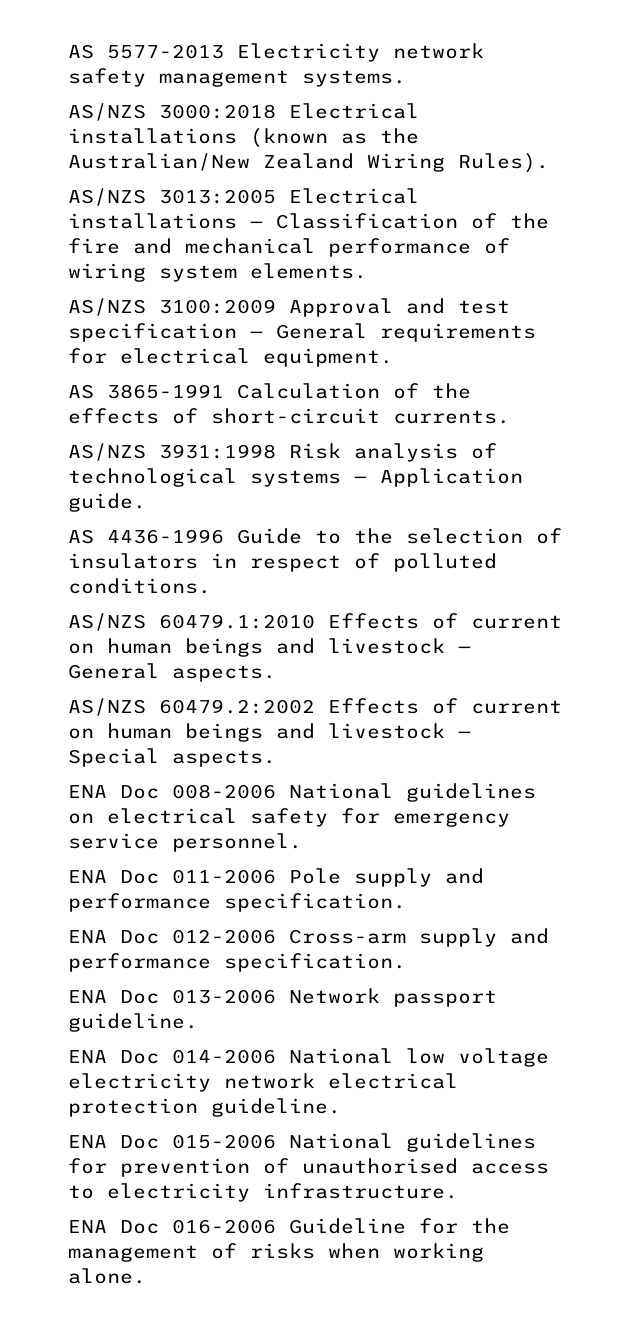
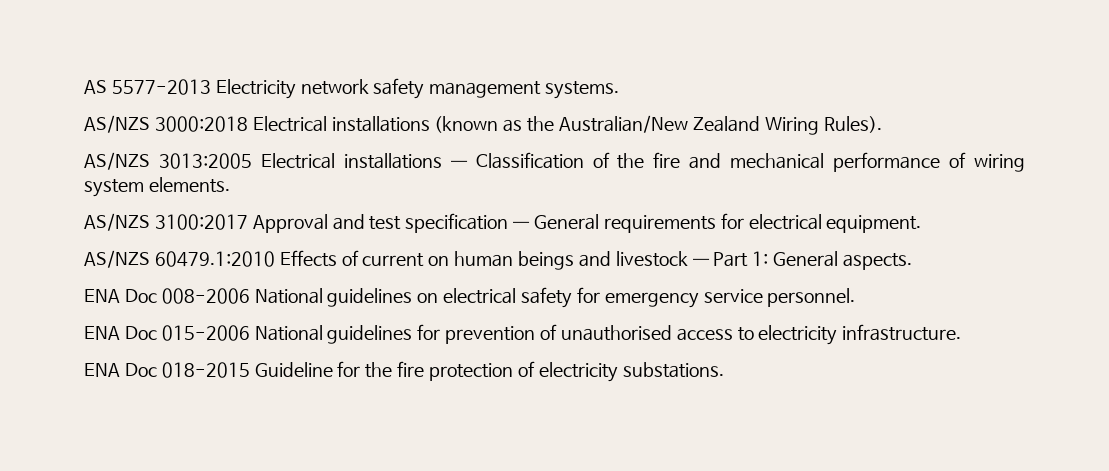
[159,299,276,314] 3100:2009 -> [154,214,248,230] 3100:2017
[68,383,471,399] [68,408,510,424] [68,443,497,462] [68,468,523,487] [68,493,146,512] [68,528,562,544] [68,553,497,572] [68,578,211,594] // AS 3865-1991 Calculation of the effects of short-circuit currents. // AS/NZS 3931:1998 Risk analysis of technological systems — Application guide. // AS 4436-1996 Guide to the selection of insulators in respect of polluted conditions. -> (922, 224) none
(471, 649) none -> [713,251,769,267] Part 1:
[68,698,562,716] [68,723,471,742] [68,748,276,767] // AS/NZS 60479.2:2002 Effects of current on human beings and livestock — Special aspects. -> (913, 261) none
[68,868,484,887] [68,893,406,912] [68,928,549,947] [68,953,406,972] [68,988,497,1007] [68,1013,198,1032] [68,1048,549,1067] [68,1073,458,1092] [68,1098,341,1117] // ENA Doc 011-2006 Pole supply and performance specification. // ENA Doc 012-2006 Cross-arm supply and performance specification. // ENA Doc 013-2006 Network passport guideline. // ENA Doc 014-2006 National low voltage electricity network electrical protection guideline. -> (856, 297) none
[172,1219,276,1234] 016-2006 -> [161,362,250,378] 018-2015
[68,1243,484,1262] [68,1268,146,1284] management of risks when working alone. -> [397,361,724,382] fire protection of electricity substations.

